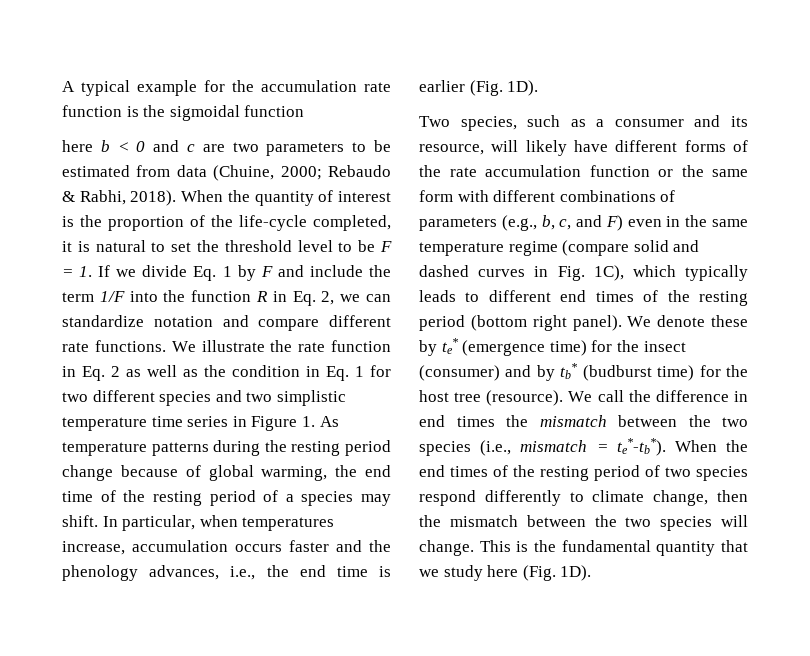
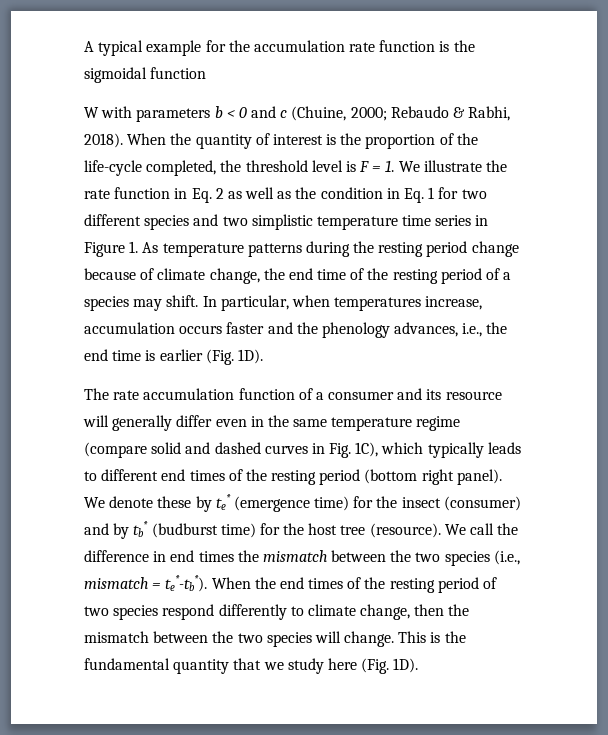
[62,140,93,152] here -> [84,106,211,122] W with parameters
[202,140,392,156] [62,165,207,177] are two parameters to be estimated from data -> (288, 114) none
[62,240,192,252] it is natural to set -> (217, 168) none
[338,240,376,252] to be -> [345,161,356,172] is
[98,265,391,281] [62,290,392,306] [62,315,391,331] [62,340,166,352] If we divide Eq. 1 by F and include the term 1/F into the function R in Eq. 2, we can standardize notation and compare different rate functions. -> (395, 166) none
[208,465,328,481] global warming, -> [157,268,260,284] climate change,
[419,115,748,131] [419,140,748,156] [419,165,748,177] [419,190,676,202] [419,215,623,231] Two species, such as a consumer and its resource, will likely have different forms of the rate accumulation function or the same form with different combinations of parameters (e.g., b, c, and F) -> [84,388,502,400] [83,415,213,431] The rate accumulation function of a consumer and its resource will generally differ

